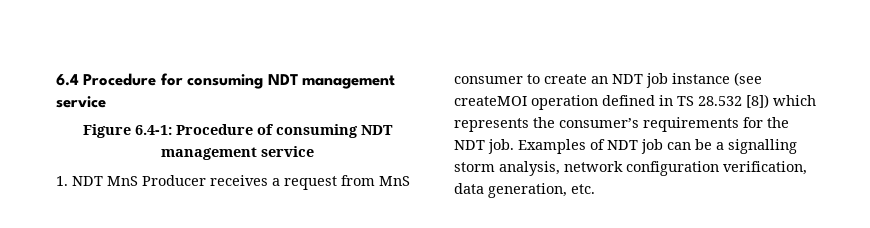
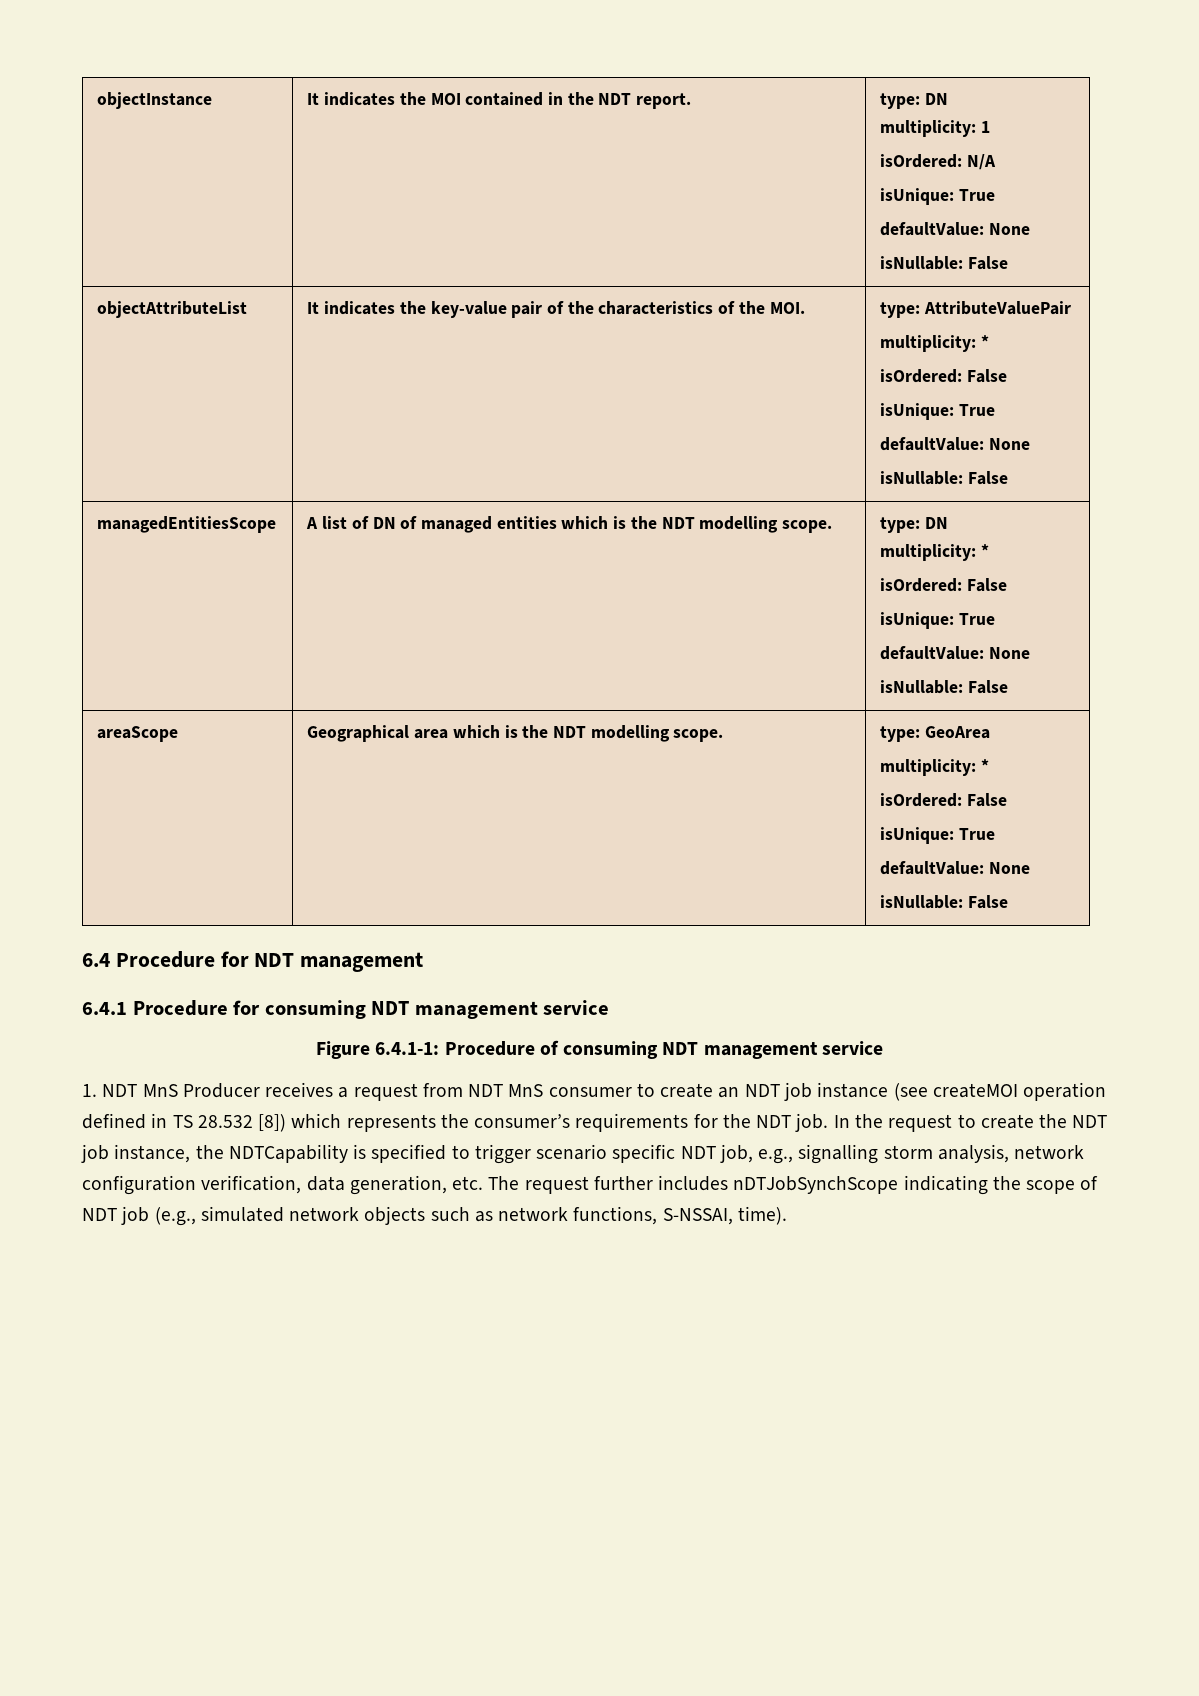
[56,74,79,86] 6.4 -> [97,92,213,109] [307,92,692,109] [880,93,949,109] [880,120,991,137] [880,154,997,170] [880,188,996,205] [880,222,1031,236] [880,256,1009,270] [97,301,248,318] [307,301,805,318] [880,301,1072,318] [880,335,990,352] [880,369,1008,383] [880,403,996,420] [880,437,1031,451] [880,471,1009,485] [97,516,277,533] [306,516,833,533] [880,517,949,533] [880,544,990,561] [880,578,1008,592] [880,612,996,629] [880,646,1031,660] [880,680,1009,694] [97,726,179,742] [307,725,724,742] [880,726,991,742] [880,759,990,776] [880,793,1008,807] [880,827,996,844] [880,861,1031,875] [880,895,1009,909] [82,951,424,972] [82,1002,127,1015] objectInstance | It indicates the MOI contained in the NDT report. | type: DN // multiplicity: 1 // isOrdered: N/A // isUnique: True // defaultValue: None // isNullable: False // objectAttributeList | It indicates the key-value pair of the characteristics of the MOI. | type: AttributeValuePair // multiplicity: * // isOrdered: False // isUnique: True // defaultValue: None // isNullable: False // managedEntitiesScope | A list of DN of managed entities which is the NDT modelling scope. | type: DN // multiplicity: * // isOrdered: False // isUnique: True // defaultValue: None // isNullable: False // areaScope | Geographical area which is the NDT modelling scope. | type: GeoArea // multiplicity: * // isOrdered: False // isUnique: True // defaultValue: None // isNullable: False // 6.4 Procedure for NDT management // 6.4.1
[135,125,172,135] 6.4-1: -> [375,1042,440,1055] 6.4.1-1:
(375, 180) none -> [468,1084,504,1097] NDT
[518,139,724,154] Examples of NDT job can be a -> [833,1114,1108,1132] [81,1144,794,1164] In the request to create the NDT job instance, the NDTCapability is specified to trigger scenario specific NDT job, e.g.,
(595, 189) none -> [488,1175,1099,1195] [82,1206,787,1226] The request further includes nDTJobSynchScope indicating the scope of NDT job (e.g., simulated network objects such as network functions, S-NSSAI, time).

